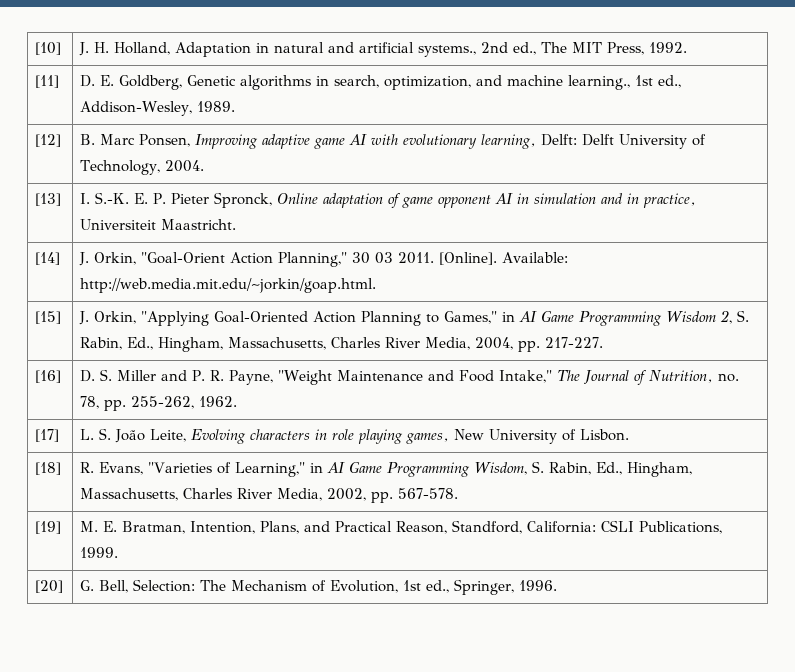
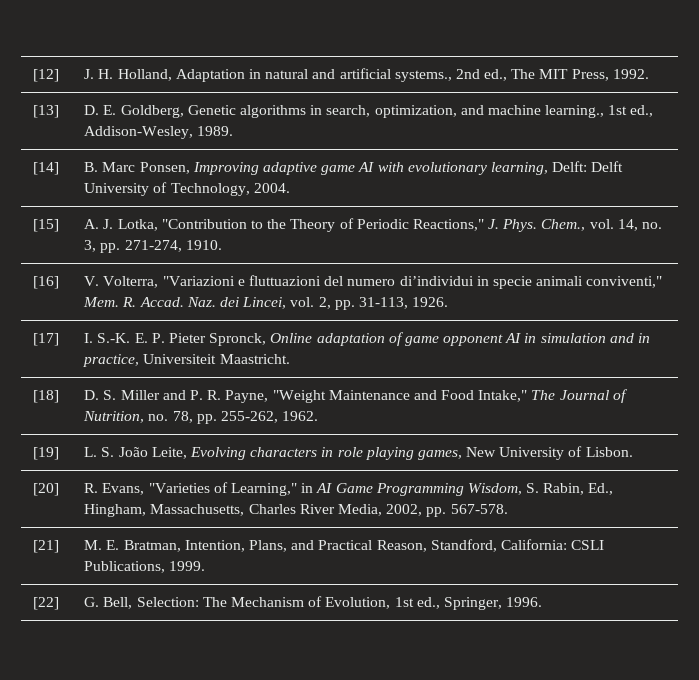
[35,42,62,55] [10] -> [33,69,60,82] [12]
[35,75,60,88] [11] -> [33,105,60,118] [13]
[35,134,62,147] [12] -> [33,162,60,175] [14]
[35,193,62,206] [13] -> [33,219,60,232] [84,218,663,232] [84,240,222,253] [33,276,60,289] [84,275,663,289] [83,297,449,310] [33,333,60,346] [15] | A. J. Lotka, "Contribution to the Theory of Periodic Reactions," J. Phys. Chem., vol. 14, no. 3, pp. 271-274, 1910. // [16] | V. Volterra, "Variazioni e fluttuazioni del numero di’individui in specie animali conviventi," Mem. R. Accad. Naz. dei Lincei, vol. 2, pp. 31-113, 1926. // [17]
[35,252,61,265] [79,252,569,267] [80,278,377,293] [35,311,62,324] [79,310,750,326] [80,337,604,352] [35,370,62,383] [14] | J. Orkin, "Goal-Orient Action Planning," 30 03 2011. [Online]. Available: http://web.media.mit.edu/~jorkin/goap.html. // [15] | J. Orkin, "Applying Goal-Oriented Action Planning to Games," in AI Game Programming Wisdom 2, S. Rabin, Ed., Hingham, Massachusetts, Charles River Media, 2004, pp. 217-227. // [16] -> [33,390,60,403] [18]
[35,429,60,442] [17] -> [33,447,60,460] [19]
[35,462,62,475] [18] -> [33,483,60,496] [20]
[35,521,62,534] [19] -> [33,540,60,553] [21]
[35,580,64,593] [20] -> [33,597,60,610] [22]

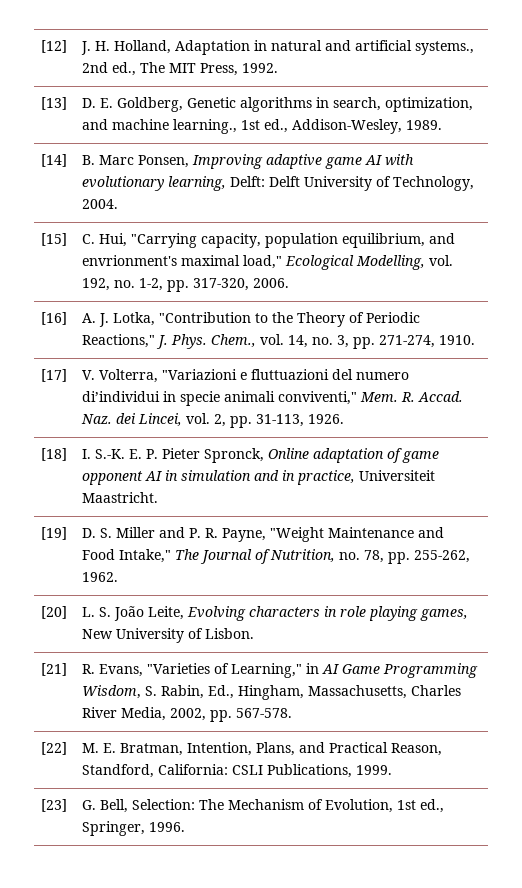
(60, 225) none -> [82,233,456,248] [82,255,454,270] [82,278,290,292] [41,312,68,325] | C. Hui, "Carrying capacity, population equilibrium, and envrionment's maximal load," Ecological Modelling, vol. 192, no. 1-2, pp. 317-320, 2006. // [16]
[33,276,60,289] [16] -> [41,369,68,382] [17]
[33,333,60,346] [17] -> [41,448,68,461] [18]
[33,390,60,403] [18] -> [41,527,68,540] [19]
[33,447,60,460] [19] -> [41,606,68,619] [20]
[33,483,60,496] [20] -> [41,663,68,676] [21]
[33,540,60,553] [21] -> [41,742,68,755] [22]
[33,597,60,610] [22] -> [41,799,68,812] [23]

